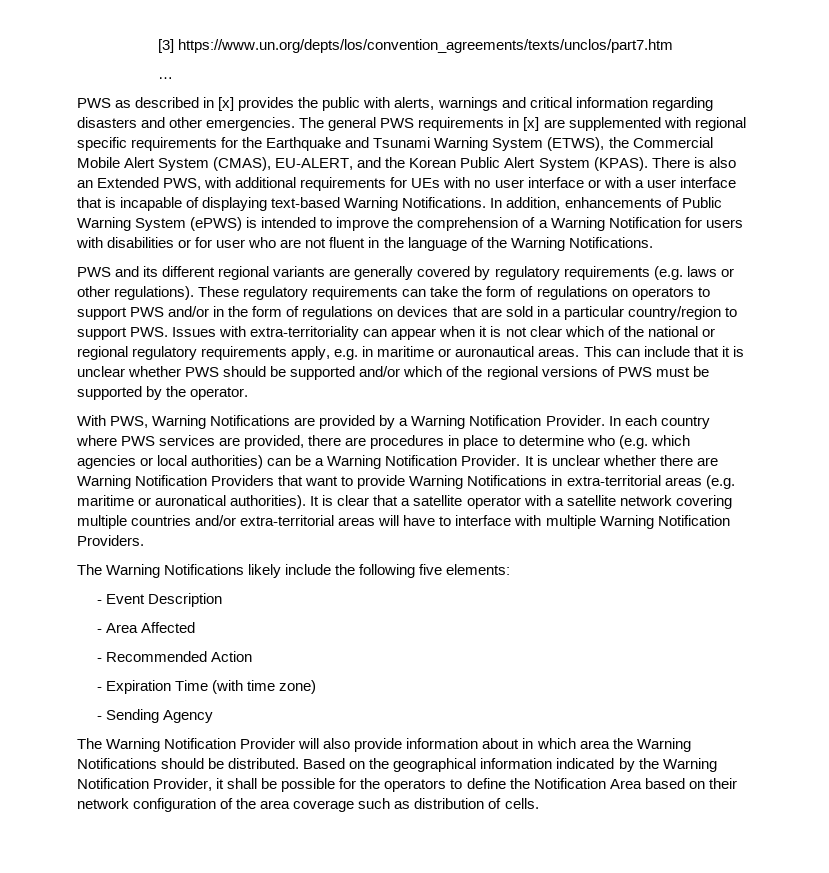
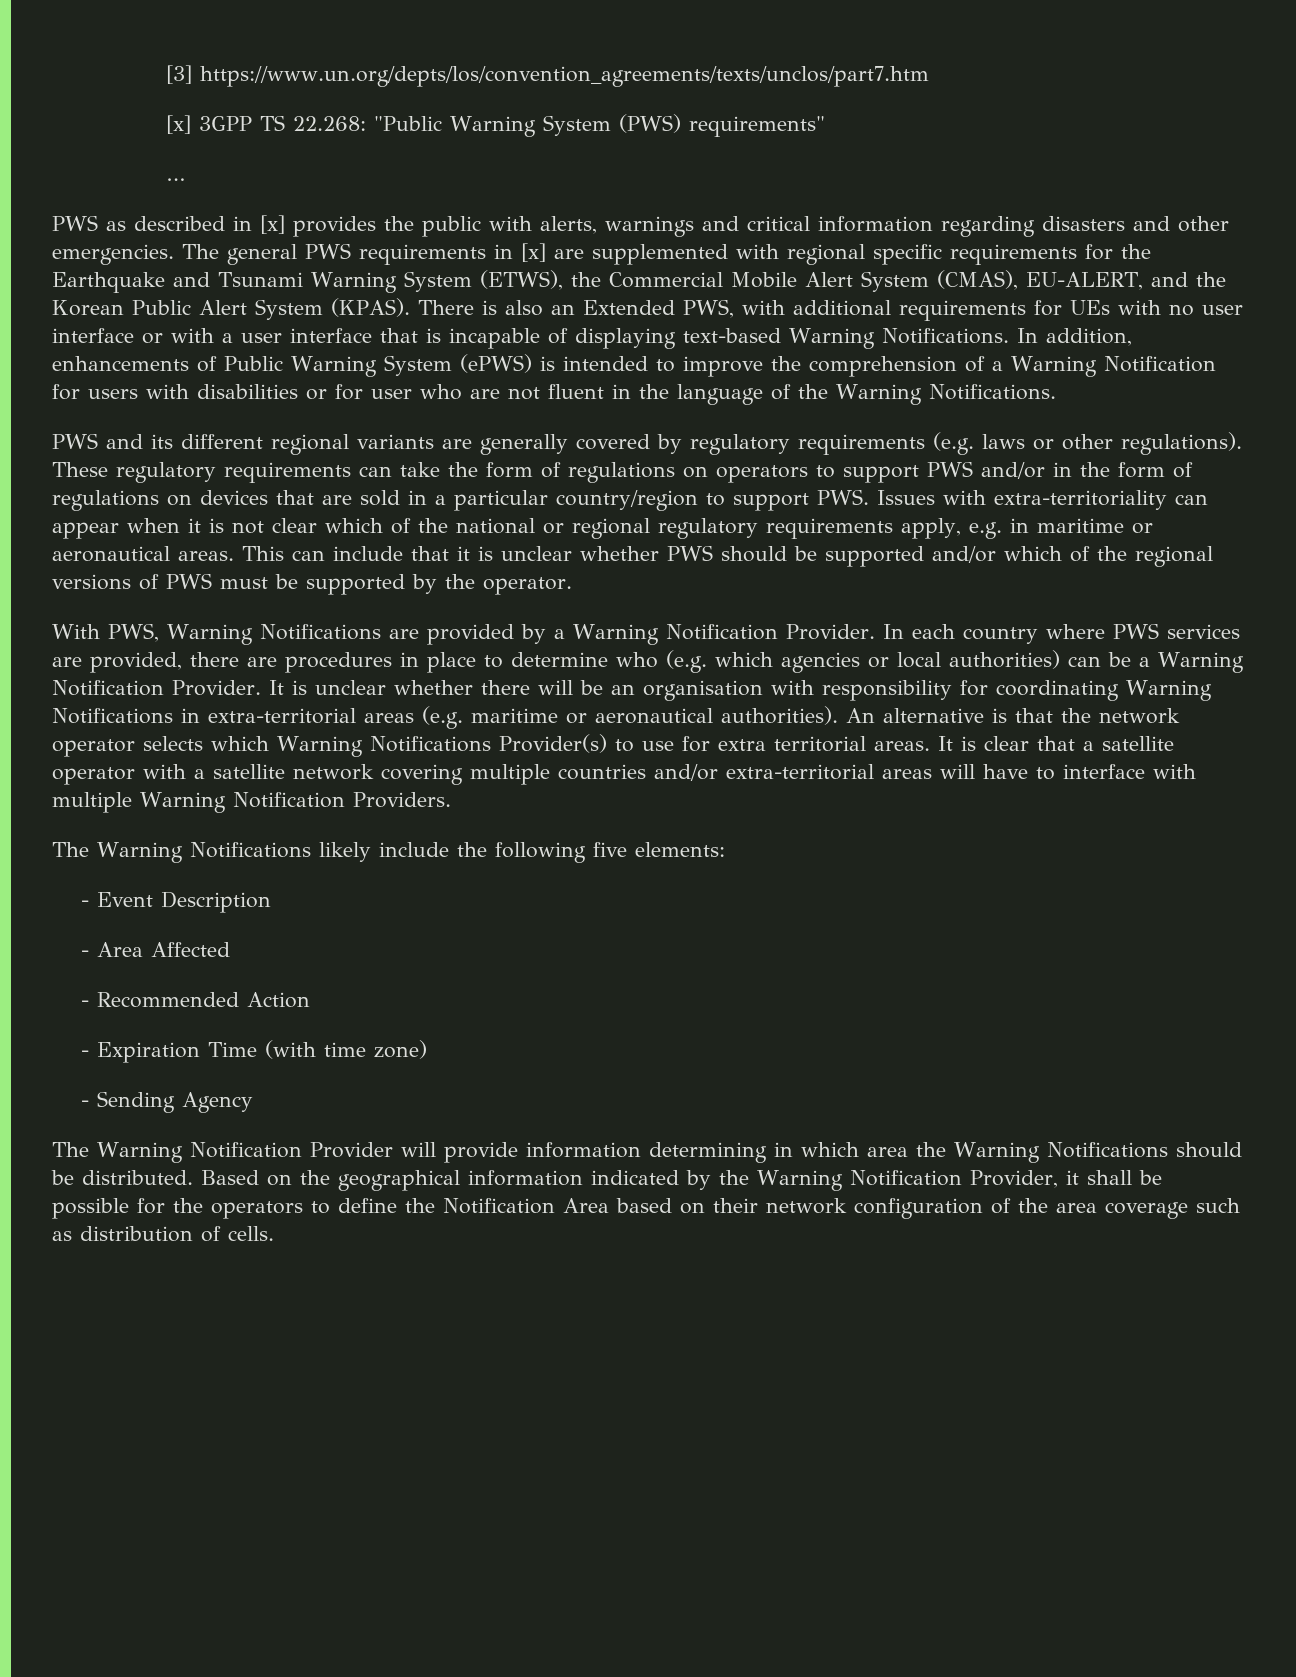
(674, 46) none -> [166,114,826,137] // [x] 3GPP TS 22.268: "Public Warning System (PWS) requirements"
[455,346,535,357] auronautical -> [52,546,170,562] aeronautical
[696,457,718,466] [77,475,406,489] are Warning Notification Providers that want to provide -> [537,680,1119,701] will be an organisation with responsibility for coordinating
[155,495,307,509] auronatical authorities). -> [595,706,1180,725] [52,734,930,757] aeronautical authorities). An alternative is that the network operator selects which Warning Notifications Provider(s) to use for extra territorial areas.
[323,738,351,749] also -> (436, 1149) none
[482,738,520,749] about -> [648,1142,767,1163] determining

